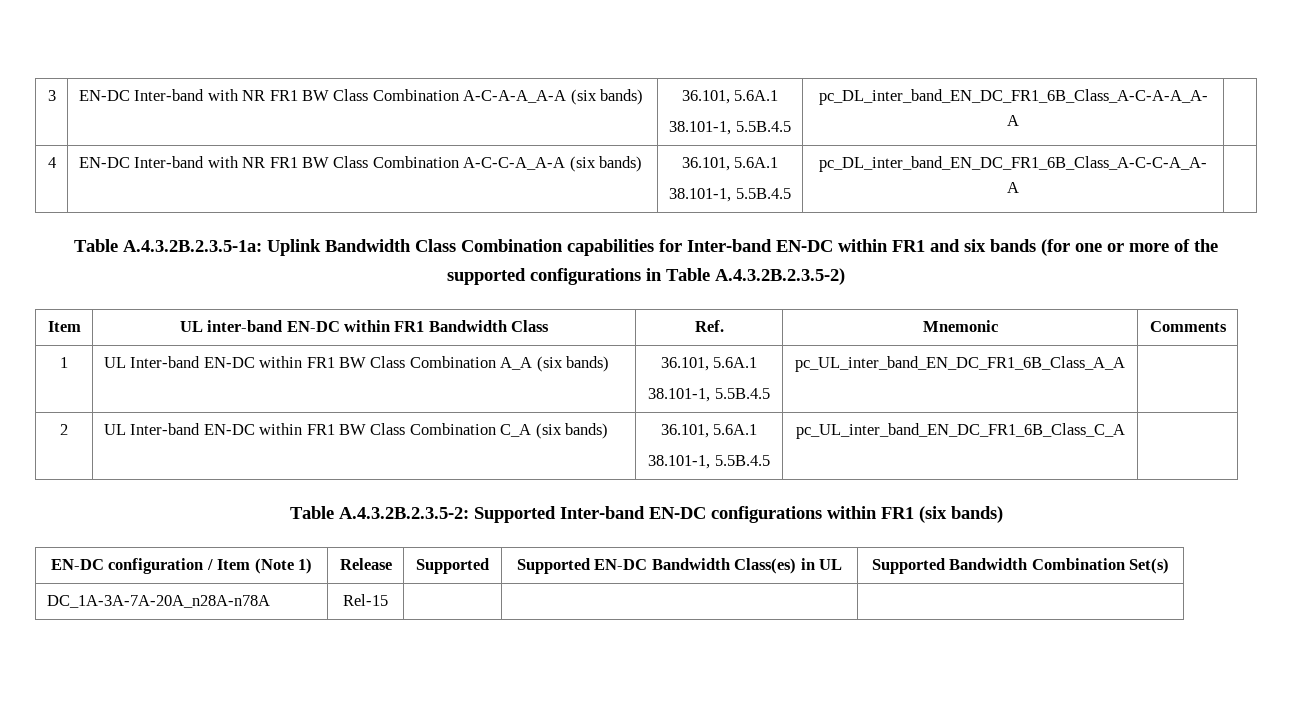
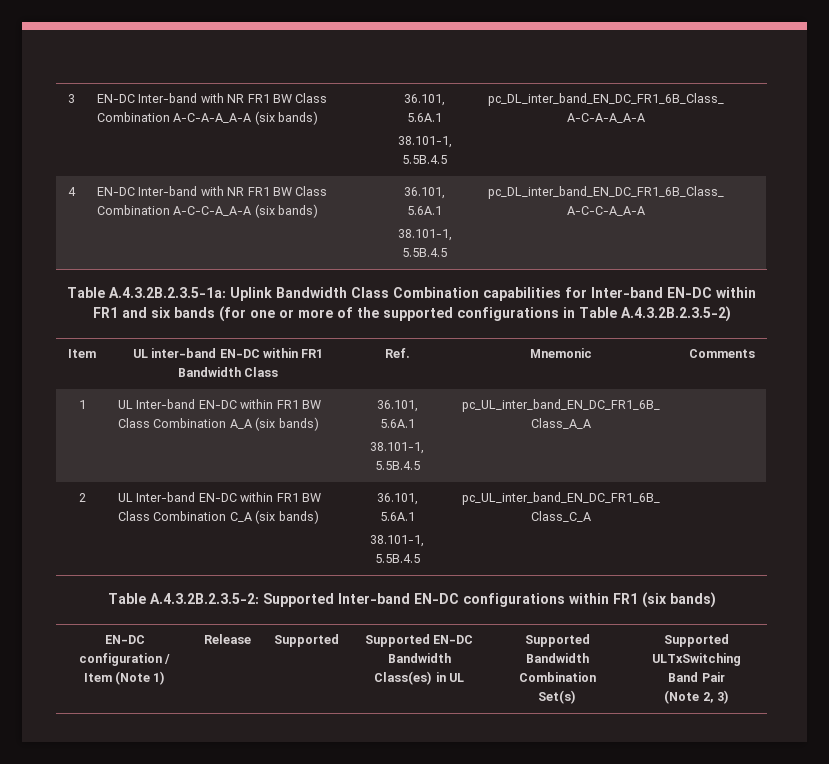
[46,595,270,608] [343,594,388,606] // DC_1A-3A-7A-20A_n28A-n78A | Rel-15 | | | -> [664,634,729,647] [652,653,741,666] [668,672,725,682] [664,690,729,704] | Supported ULTxSwitching Band Pair // (Note 2, 3)

